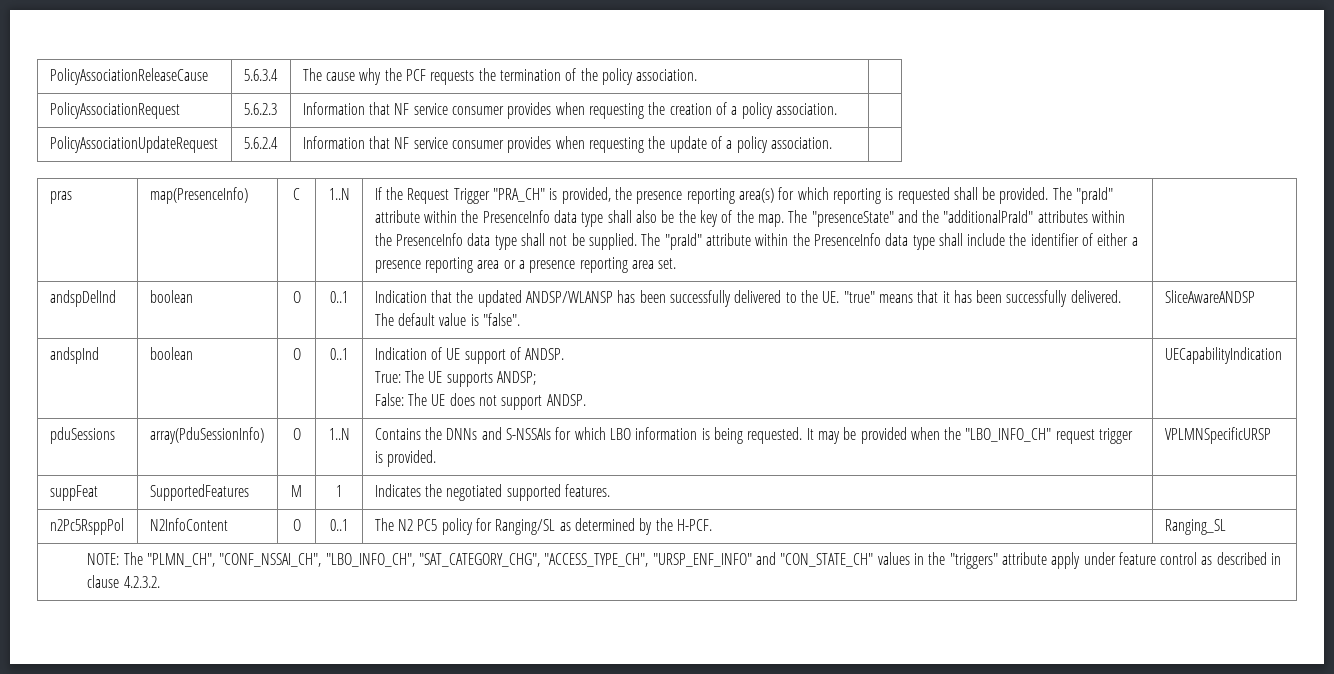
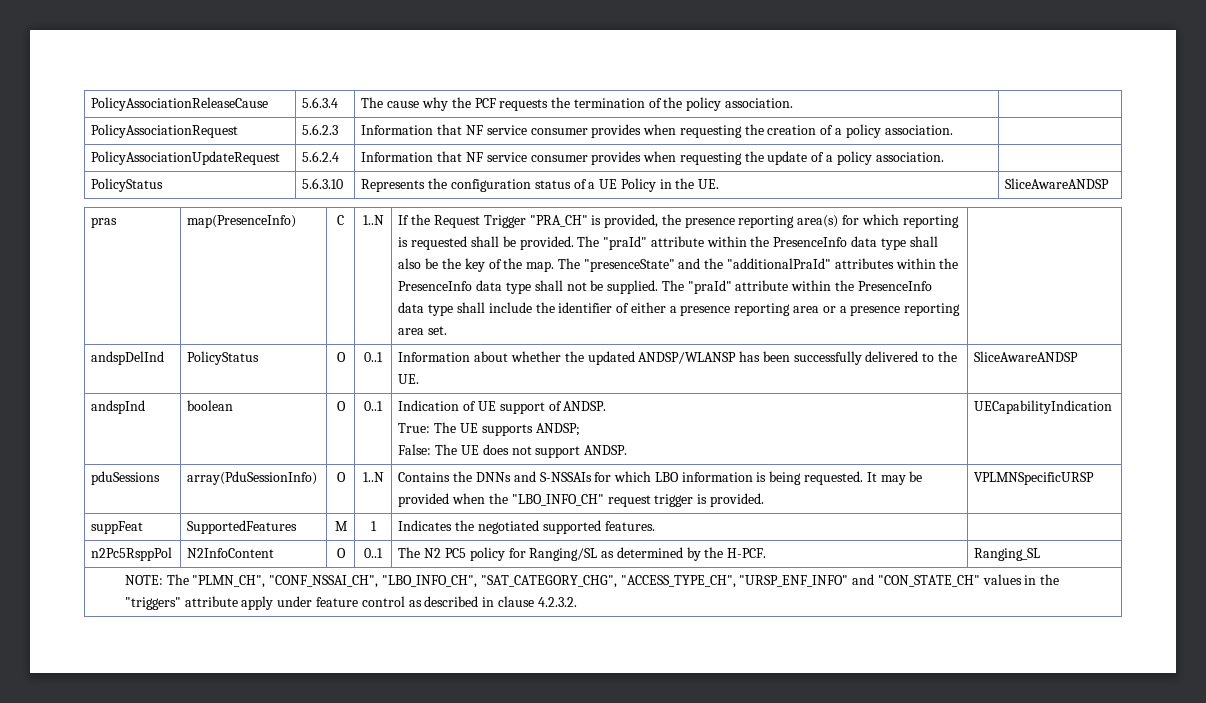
(832, 143) none -> [91,178,164,192] [302,178,344,189] [361,178,720,192] [1005,178,1110,189] // PolicyStatus | 5.6.3.10 | Represents the configuration status of a UE Policy in the UE. | SliceAwareANDSP
[149,290,193,303] [292,291,301,303] [330,291,348,303] [374,290,453,303] boolean | O | 0..1 | Indication that -> [187,351,260,365] [336,352,346,362] [364,352,383,362] [398,351,561,362] PolicyStatus | O | 0..1 | Information about whether
[843,290,1121,307] [374,313,520,326] "true" means that it has been successfully delivered. The default value is "false". -> (420, 379) none

